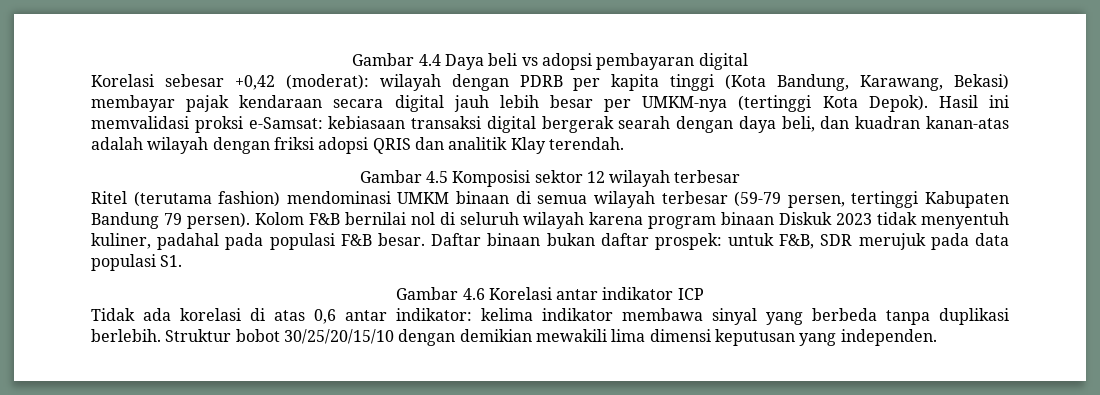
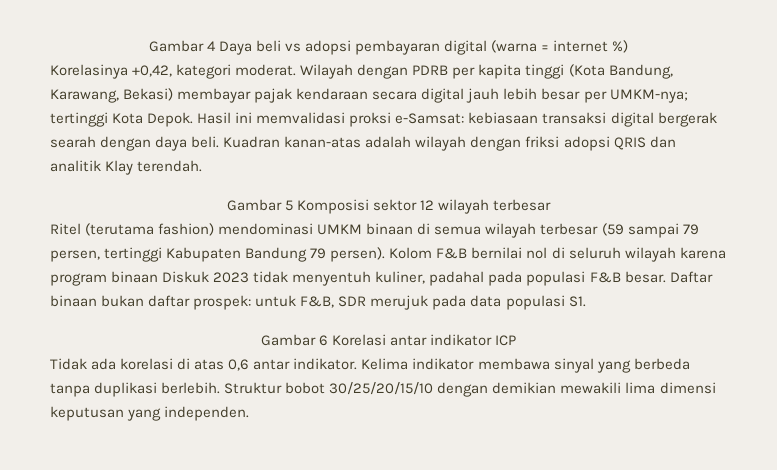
[352,53,441,66] Gambar 4.4 -> [148,40,216,52] Gambar 4
[91,74,441,91] // Korelasi sebesar +0,42 (moderat): wilayah -> [491,40,629,53] [50,64,354,79] (warna = internet %) // Korelasinya +0,42, kategori moderat. Wilayah
[642,95,928,112] UMKM-nya (tertinggi Kota Depok). -> [609,89,688,103] [50,112,194,127] UMKM-nya; tertinggi Kota Depok.
[781,116,921,132] beli, dan kuadran -> [191,136,281,148] beli. Kuadran
[425,171,448,183] 4.5 -> [284,200,293,211] 5
[734,191,782,207] (59-79 -> [601,223,699,238] (59 sampai 79
[462,288,485,300] 4.6 -> [318,335,328,346] 6
[396,308,533,321] indikator: kelima -> [293,358,409,370] indikator. Kelima

